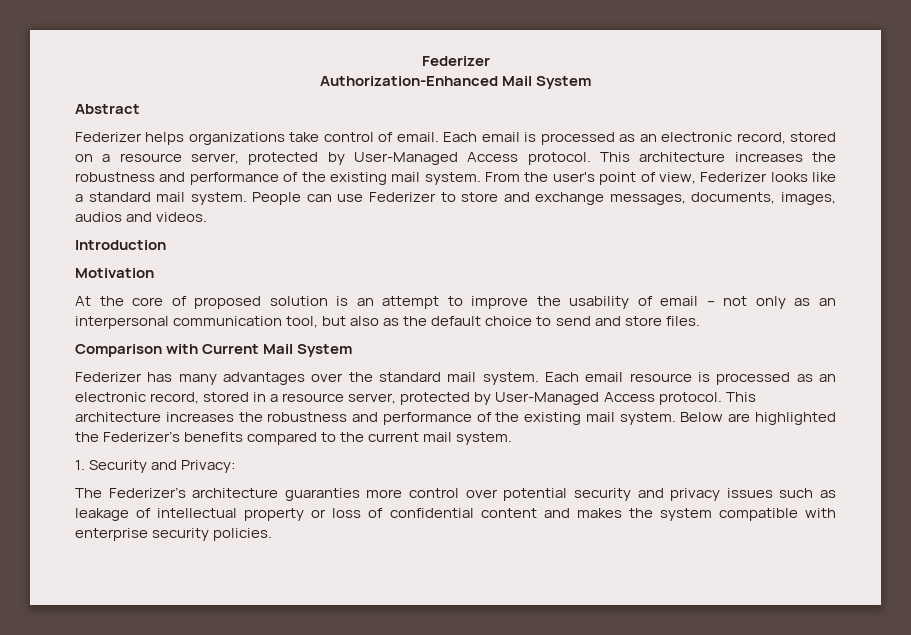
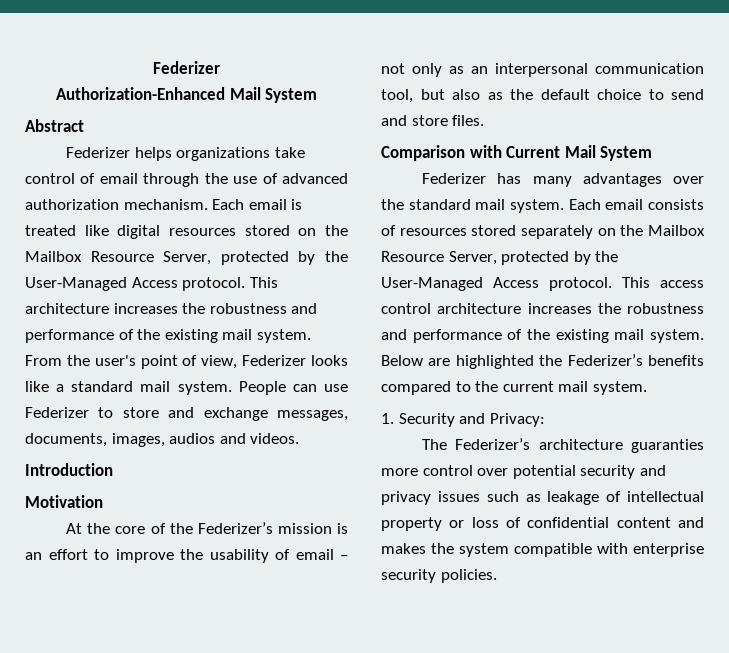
[396,132,836,145] [75,152,345,165] email. Each email is processed as an electronic record, stored on a resource server, protected by -> [99,173,348,187] [25,199,303,210] [25,225,348,239] [25,251,348,265] email through the use of advanced authorization mechanism. Each email is treated like digital resources stored on the Mailbox Resource Server, protected by the
[194,296,328,309] proposed solution -> [169,522,332,534] the Federizer’s mission
[382,296,440,309] attempt -> [48,549,88,560] effort
[629,372,837,385] [75,392,756,405] resource is processed as an electronic record, stored in a resource server, protected by User-Managed Access protocol. This -> [648,199,704,210] [381,225,705,239] [381,251,619,265] [381,277,704,291] [381,303,431,314] consists of resources stored separately on the Mailbox Resource Server, protected by the User-Managed Access protocol. This access control

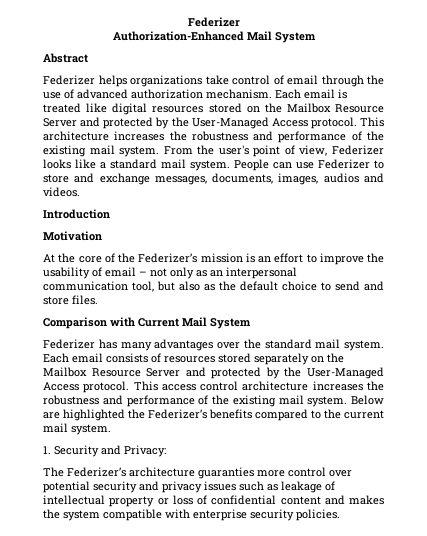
[163,251,212,265] Server, -> [43,117,101,127] Server and
[448,251,497,265] Server, -> [146,367,206,377] Server and

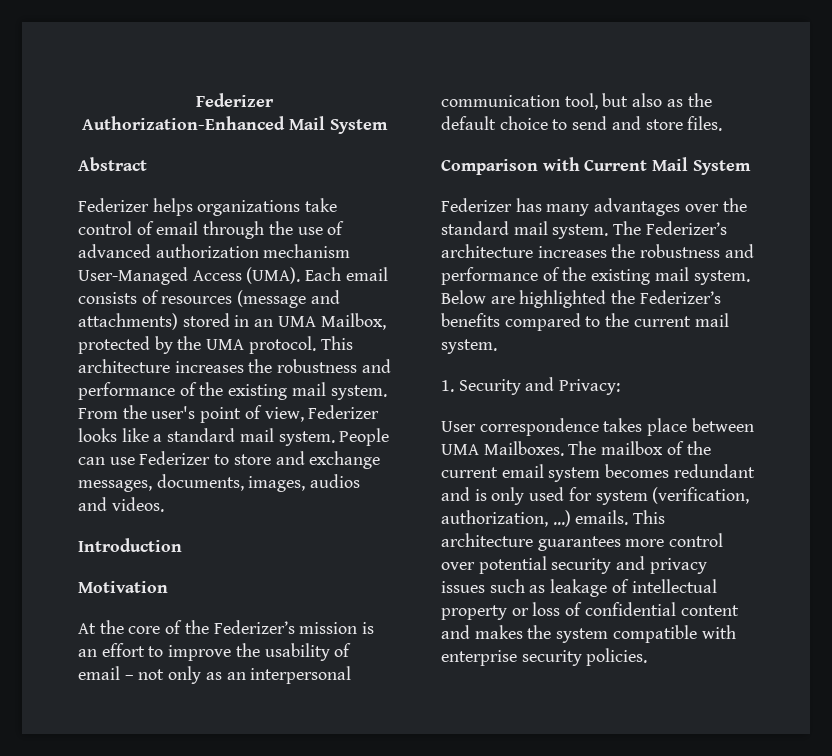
[206,89,347,99] [43,103,384,115] [43,117,308,129] mechanism. Each email is treated like digital resources stored on the Mailbox Resource Server and protected by the User-Managed Access -> [263,244,351,258] [78,267,388,285] [78,290,340,308] [78,313,386,330] [78,336,245,354] mechanism User-Managed Access (UMA). Each email consists of resources (message and attachments) stored in an UMA Mailbox, protected by the UMA
[43,353,344,365] [43,367,384,379] [43,381,239,393] Each email consists of resources stored separately on the Mailbox Resource Server and protected by the User-Managed Access protocol. This access control -> [613,221,727,235] The Federizer’s
[43,467,254,479] The Federizer’s architecture guaranties -> [441,418,754,436] [441,441,711,456] [441,464,755,482] [441,487,750,505] [441,510,666,527] [441,533,621,551] User correspondence takes place between UMA Mailboxes. The mailbox of the current email system becomes redundant and is only used for system (verification, authorization, ...) emails. This architecture guarantees

